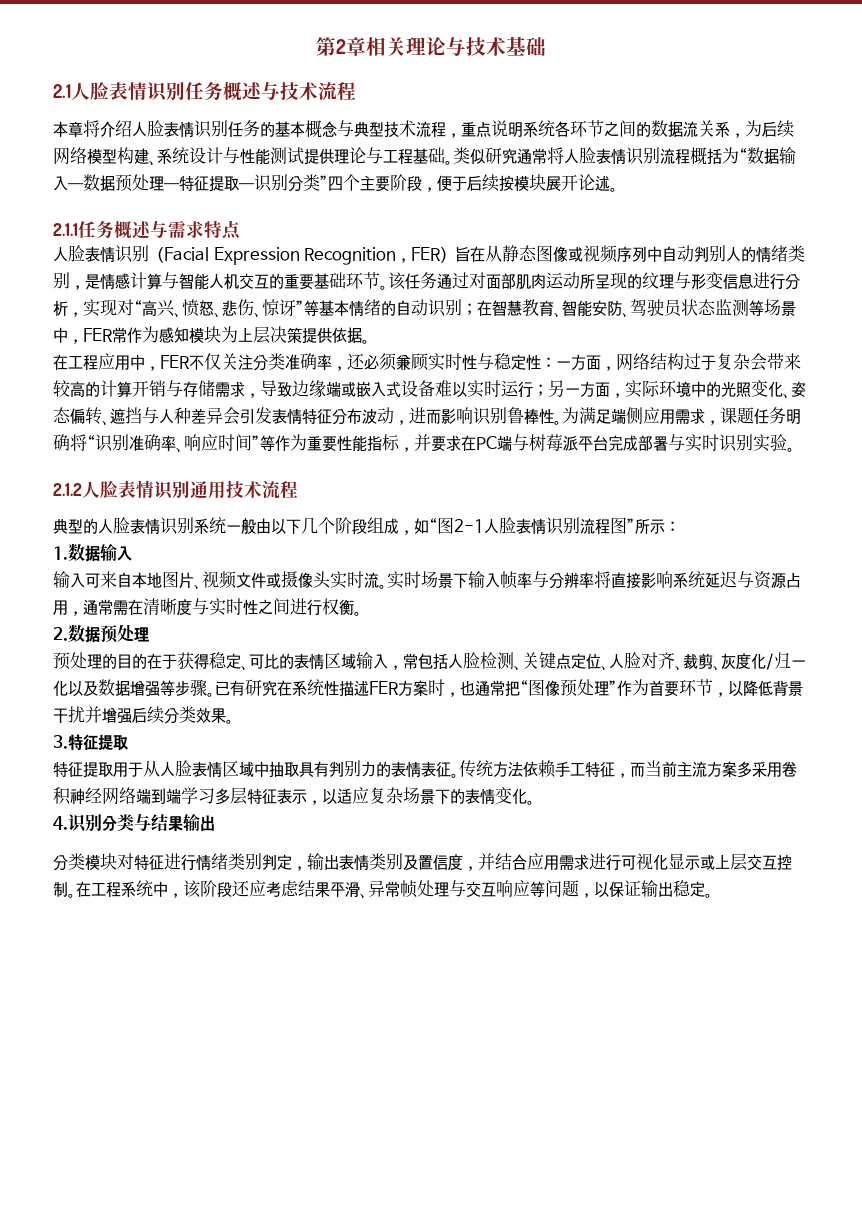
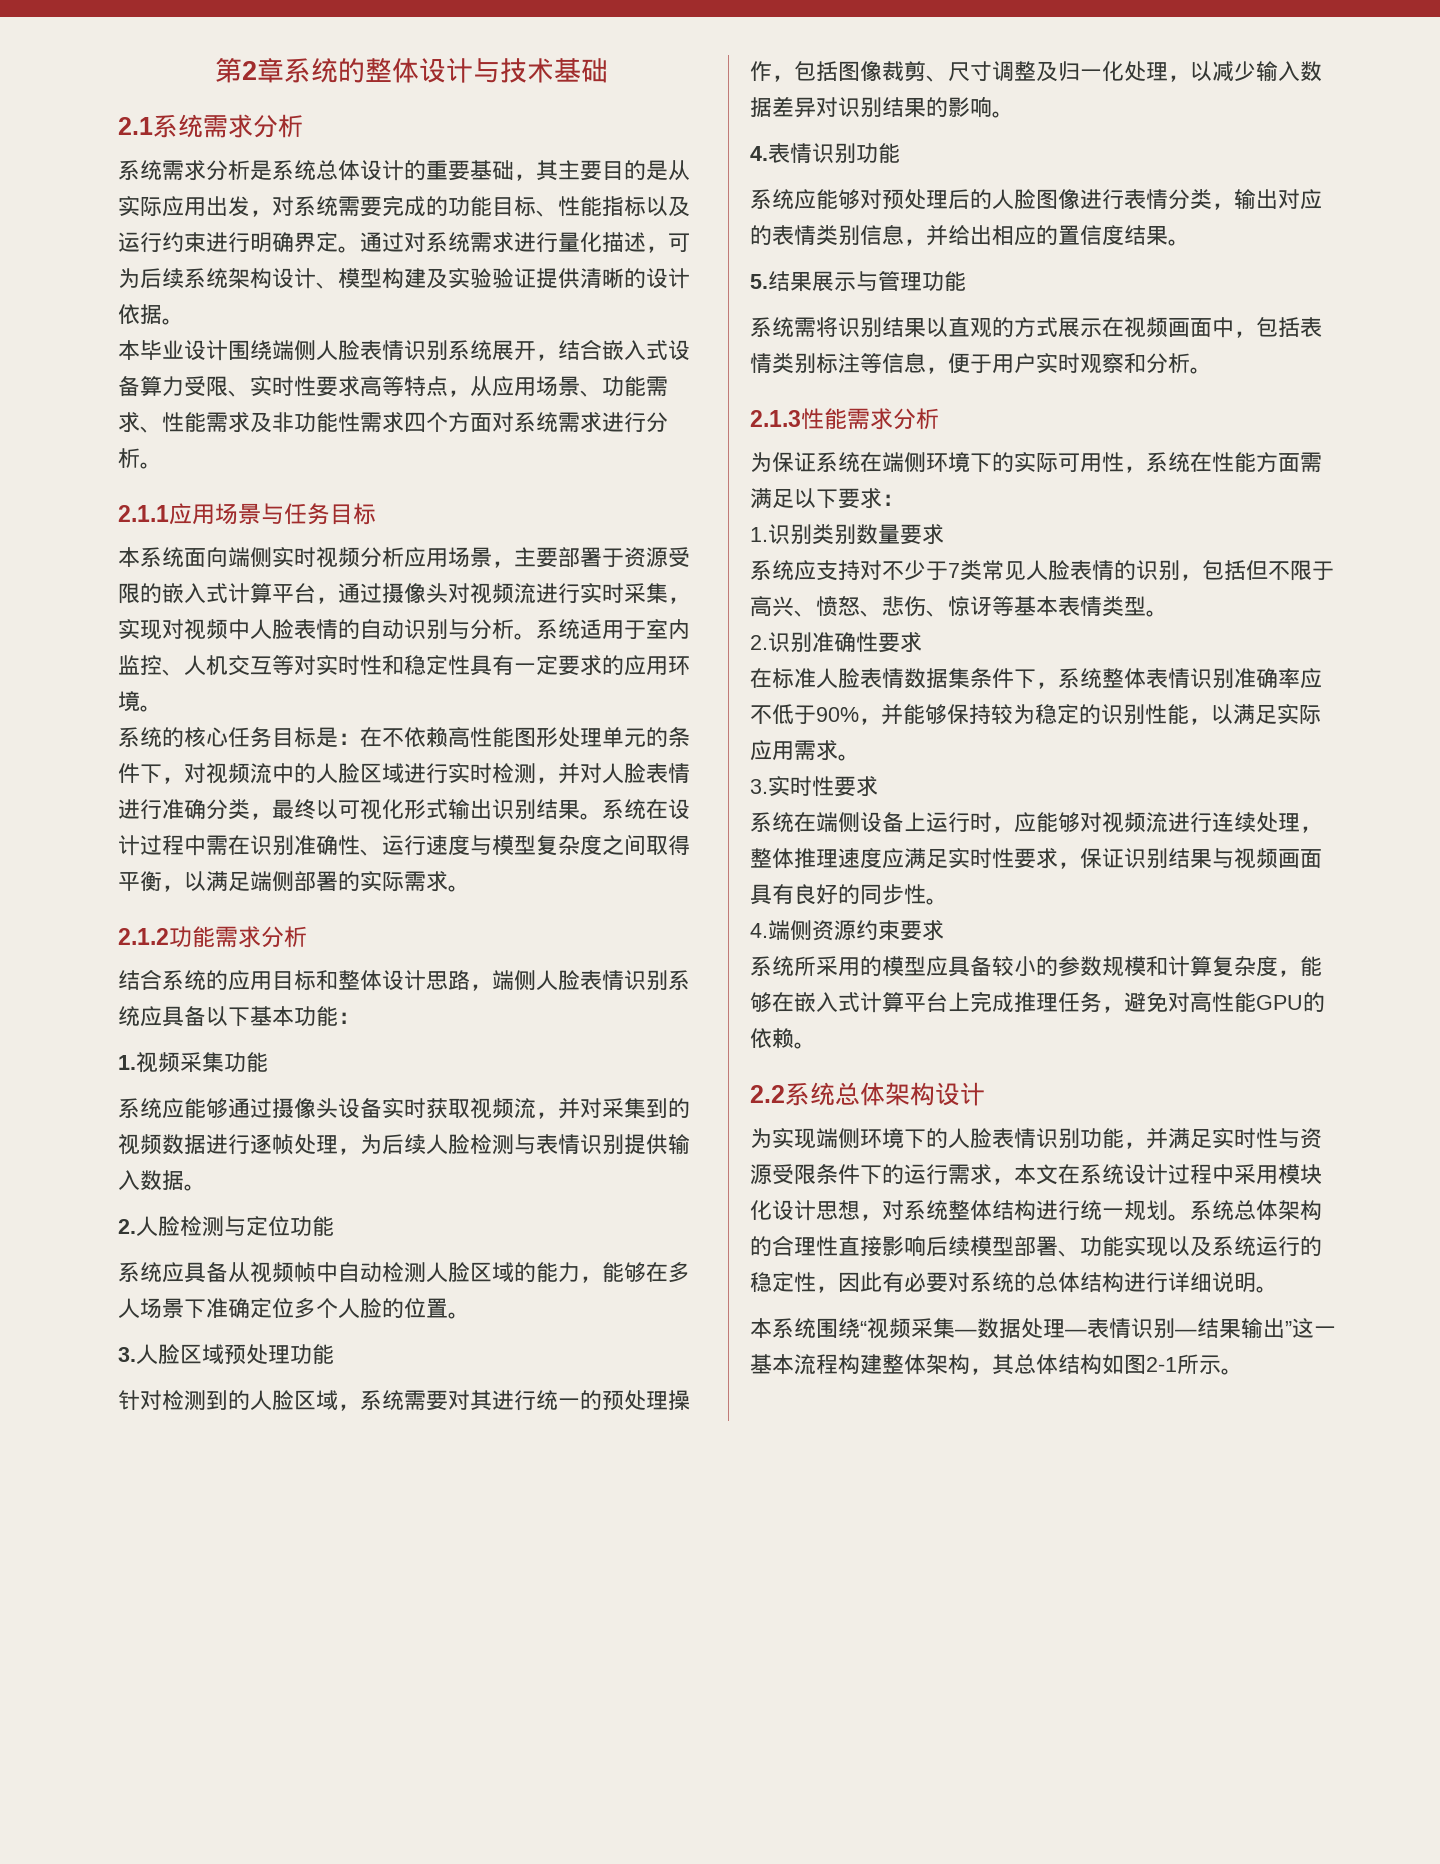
[366,37,446,56] 相关理论 -> [284,58,473,83] 系统的整体设计
[71,82,356,102] [53,120,794,138] [53,147,796,166] [53,174,618,192] [53,220,241,240] [53,245,806,265] [53,272,800,290] [53,299,142,317] 人脸表情识别任务概述与技术流程 // 本章将介绍人脸表情识别任务的基本概念与典型技术流程，重点说明系统各环节之间的数据流关系，为后续网络模型构建、系统设计与性能测试提供理论与工程基础。类似研究通常将人脸表情识别流程概括为“数据输入—数据预处理—特征提取—识别分类”四个主要阶段，便于后续按模块展开论述。 // 2.1.1任务概述与需求特点 // 人脸表情识别（Facial Expression Recognition，FER）旨在从静态图像或视频序列中自动判别人的情绪类别，是情感计算与智能人机交互的重要基础环节。该任务通过对面部肌肉运动所呈现的纹理与形变信息进行分析，实现对“ -> [153,114,303,138] [118,160,690,181] [118,195,690,217] [118,232,690,253] [118,268,690,289] [118,304,184,325] [118,339,690,361] [118,376,668,397] [118,412,668,433] [118,448,162,469] [118,503,376,525] [118,547,690,568] [118,583,690,604] [118,619,690,640] [118,655,690,676] [118,691,162,712] [118,727,690,748] [118,763,690,784] [118,799,690,820] [118,834,690,856] [118,871,470,892] [118,926,307,948] [118,969,690,991] [118,1006,360,1027] [118,1052,268,1073] [118,1098,690,1119] [118,1134,690,1155] [118,1170,206,1191] [118,1216,334,1237] [118,1262,690,1283] [118,1298,470,1319] [118,1344,334,1365] [118,1390,690,1411] [750,61,1322,82] [750,96,1014,118] [750,143,900,164] [750,189,1322,210] [750,224,1190,246] [750,271,966,292] [750,316,1322,338] [750,352,1212,374] [750,408,939,430] [750,452,1322,473] [750,488,904,509] [750,524,944,545] [750,560,1334,581] 系统需求分析 // 系统需求分析是系统总体设计的重要基础，其主要目的是从实际应用出发，对系统需要完成的功能目标、性能指标以及运行约束进行明确界定。通过对系统需求进行量化描述，可为后续系统架构设计、模型构建及实验验证提供清晰的设计依据。 // 本毕业设计围绕端侧人脸表情识别系统展开，结合嵌入式设备算力受限、实时性要求高等特点，从应用场景、功能需求、性能需求及非功能性需求四个方面对系统需求进行分析。 // 2.1.1应用场景与任务目标 // 本系统面向端侧实时视频分析应用场景，主要部署于资源受限的嵌入式计算平台，通过摄像头对视频流进行实时采集，实现对视频中人脸表情的自动识别与分析。系统适用于室内监控、人机交互等对实时性和稳定性具有一定要求的应用环境。 // 系统的核心任务目标是：在不依赖高性能图形处理单元的条件下，对视频流中的人脸区域进行实时检测，并对人脸表情进行准确分类，最终以可视化形式输出识别结果。系统在设计过程中需在识别准确性、运行速度与模型复杂度之间取得平衡，以满足端侧部署的实际需求。 // 2.1.2功能需求分析 // 结合系统的应用目标和整体设计思路，端侧人脸表情识别系统应具备以下基本功能： // 1.视频采集功能 // 系统应能够通过摄像头设备实时获取视频流，并对采集到的视频数据进行逐帧处理，为后续人脸检测与表情识别提供输入数据。 // 2.人脸检测与定位功能 // 系统应具备从视频帧中自动检测人脸区域的能力，能够在多人场景下准确定位多个人脸的位置。 // 3.人脸区域预处理功能 // 针对检测到的人脸区域，系统需要对其进行统一的预处理操作，包括图像裁剪、尺寸调整及归一化处理，以减少输入数据差异对识别结果的影响。 // 4.表情识别功能 // 系统应能够对预处理后的人脸图像进行表情分类，输出对应的表情类别信息，并给出相应的置信度结果。 // 5.结果展示与管理功能 // 系统需将识别结果以直观的方式展示在视频画面中，包括表情类别标注等信息，便于用户实时观察和分析。 // 2.1.3性能需求分析 // 为保证系统在端侧环境下的实际可用性，系统在性能方面需满足以下要求： // 1.识别类别数量要求 // 系统应支持对不少于7类常见人脸表情的识别，包括但不限于
[296,299,796,318] [53,326,370,344] [53,353,801,371] [53,380,806,399] [53,407,801,426] [53,434,795,453] [53,480,298,500] [53,517,680,535] [53,543,132,562] [53,571,801,590] [53,598,362,616] [53,624,149,643] [53,652,806,671] [53,679,803,697] [53,706,234,724] [53,734,128,751] [53,760,797,778] [53,787,535,805] [53,813,215,833] [53,853,792,871] [53,880,705,899] ”等基本情绪的自动识别；在智慧教育、智能安防、驾驶员状态监测等场景中，FER常作为感知模块为上层决策提供依据。 // 在工程应用中，FER不仅关注分类准确率，还必须兼顾实时性与稳定性：一方面，网络结构过于复杂会带来较高的计算开销与存储需求，导致边缘端或嵌入式设备难以实时运行；另一方面，实际环境中的光照变化、姿态偏转、遮挡与人种差异会引发表情特征分布波动，进而影响识别鲁棒性。为满足端侧应用需求，课题任务明确将“识别准确率、响应时间”等作为重要性能指标，并要求在PC端与树莓派平台完成部署与实时识别实验。 // 2.1.2人脸表情识别通用技术流程 // 典型的人脸表情识别系统一般由以下几个阶段组成，如“图2-1人脸表情识别流程图”所示： // 1.数据输入 // 输入可来自本地图片、视频文件或摄像头实时流。实时场景下输入帧率与分辨率将直接影响系统延迟与资源占用，通常需在清晰度与实时性之间进行权衡。 // 2.数据预处理 // 预处理的目的在于获得稳定、可比的表情区域输入，常包括人脸检测、关键点定位、人脸对齐、裁剪、灰度化/归一化以及数据增强等步骤。已有研究在系统性描述FER方案时，也通常把“图像预处理”作为首要环节，以降低背景干扰并增强后续分类效果。 // 3.特征提取 // 特征提取用于从人脸表情区域中抽取具有判别力的表情表征。传统方法依赖手工特征，而当前主流方案多采用卷积神经网络端到端学习多层特征表示，以适应复杂场景下的表情变化。 // 4.识别分类与结果输出 // 分类模块对特征进行情绪类别判定，输出表情类别及置信度，并结合应用需求进行可视化显示或上层交互控制。在工程系统中，该阶段还应考虑结果平滑、异常帧处理与交互响应等问题，以保证输出稳定 -> [992,596,1168,617] [750,632,922,653] [750,668,1322,689] [750,704,1321,725] [750,740,860,761] [750,776,878,797] [750,812,1322,833] [750,848,1322,869] [750,884,948,905] [750,920,944,941] [750,956,1322,977] [750,991,1325,1013] [750,1028,816,1049] [750,1082,985,1106] [750,1128,1322,1149] [750,1164,1322,1185] [750,1200,1322,1221] [750,1235,1322,1257] [750,1272,1278,1293] [750,1318,1336,1339] [750,1354,1221,1375] 等基本表情类型。 // 2.识别准确性要求 // 在标准人脸表情数据集条件下，系统整体表情识别准确率应不低于90%，并能够保持较为稳定的识别性能，以满足实际应用需求。 // 3.实时性要求 // 系统在端侧设备上运行时，应能够对视频流进行连续处理，整体推理速度应满足实时性要求，保证识别结果与视频画面具有良好的同步性。 // 4.端侧资源约束要求 // 系统所采用的模型应具备较小的参数规模和计算复杂度，能够在嵌入式计算平台上完成推理任务，避免对高性能GPU的依赖。 // 2.2系统总体架构设计 // 为实现端侧环境下的人脸表情识别功能，并满足实时性与资源受限条件下的运行需求，本文在系统设计过程中采用模块化设计思想，对系统整体结构进行统一规划。系统总体架构的合理性直接影响后续模型部署、功能实现以及系统运行的稳定性，因此有必要对系统的总体结构进行详细说明。 // 本系统围绕“视频采集—数据处理—表情识别—结果输出”这一基本流程构建整体架构，其总体结构如图2-1所示

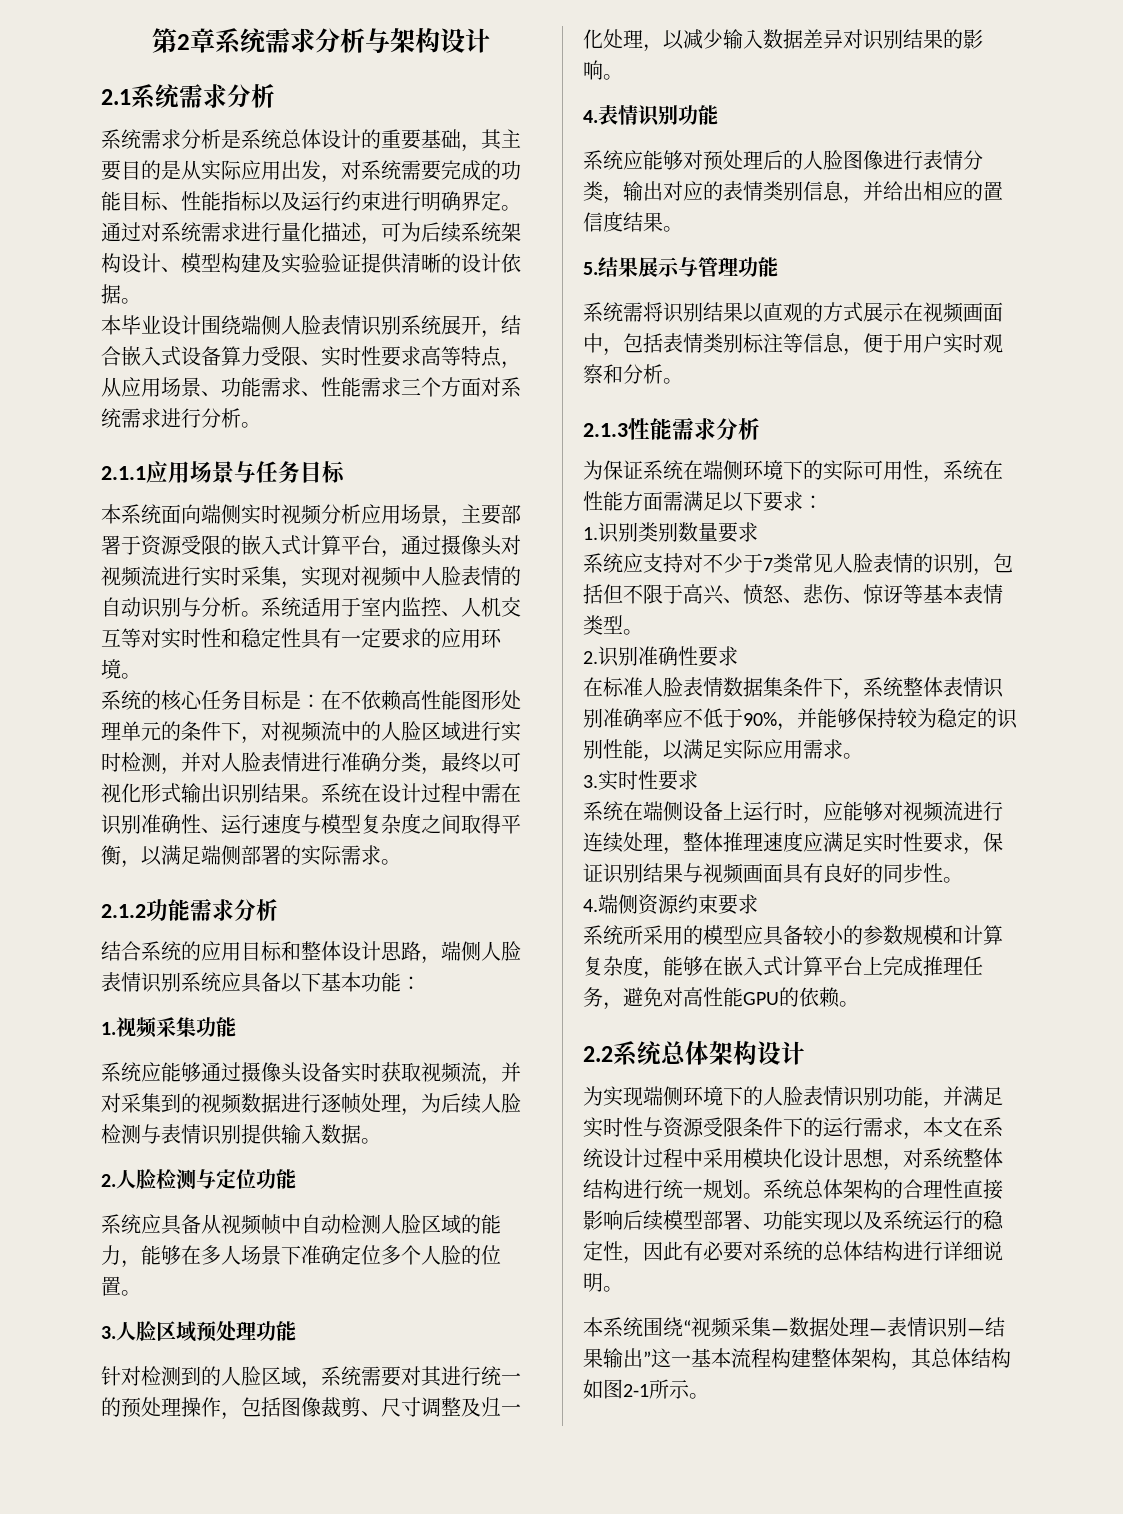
[338,58,608,83] 的整体设计与技术基础 -> [264,27,490,53] 需求分析与架构设计
[250,412,426,433] 及非功能性需求四 -> [401,378,421,395] 三

